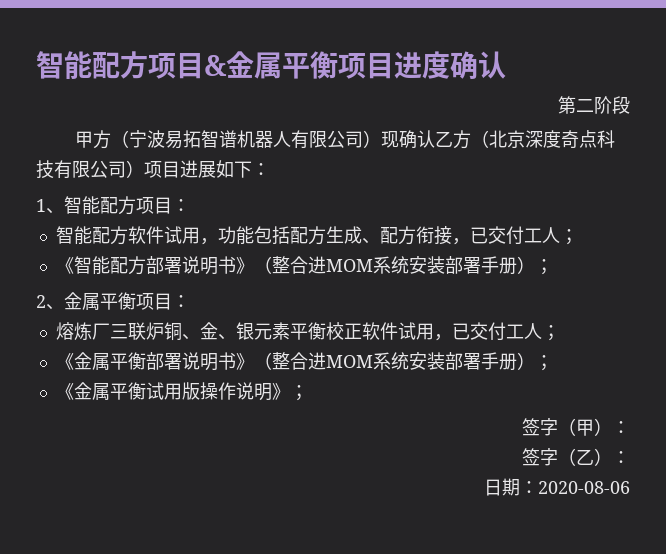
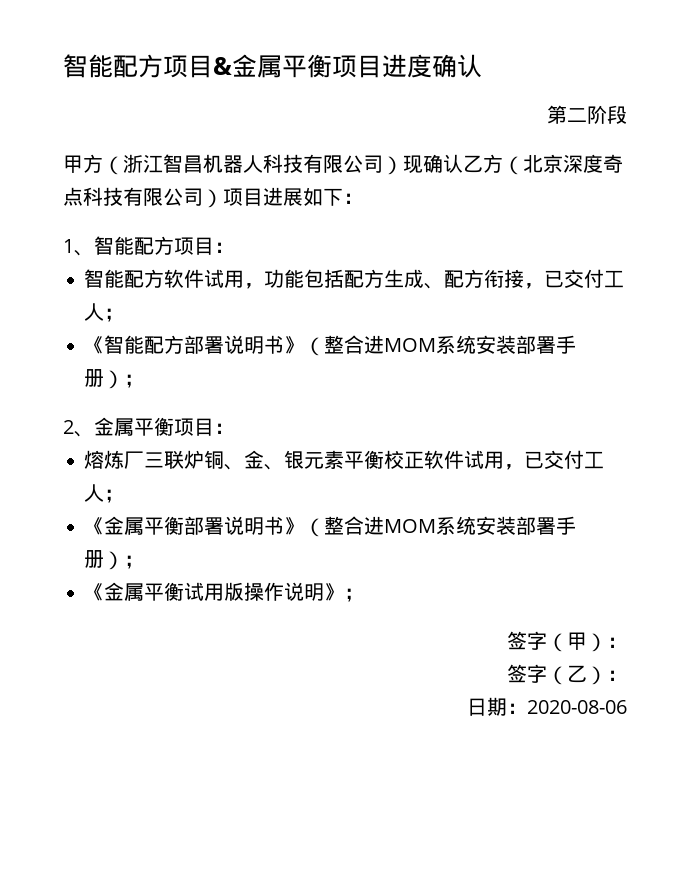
[129,130,292,149] 宁波易拓智谱机器人 -> [123,154,303,173] 浙江智昌机器人科技

